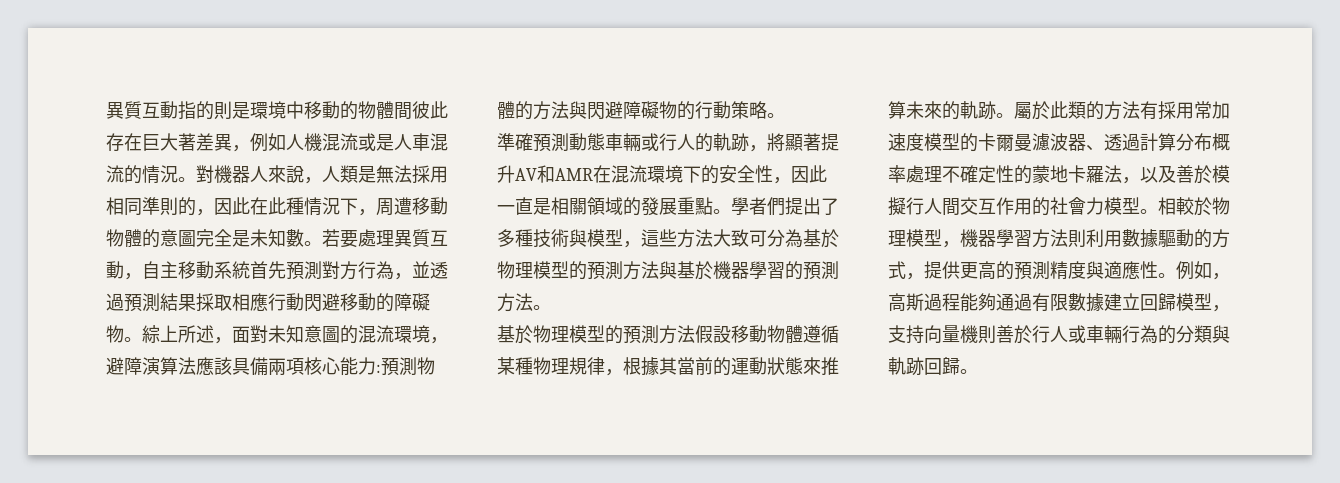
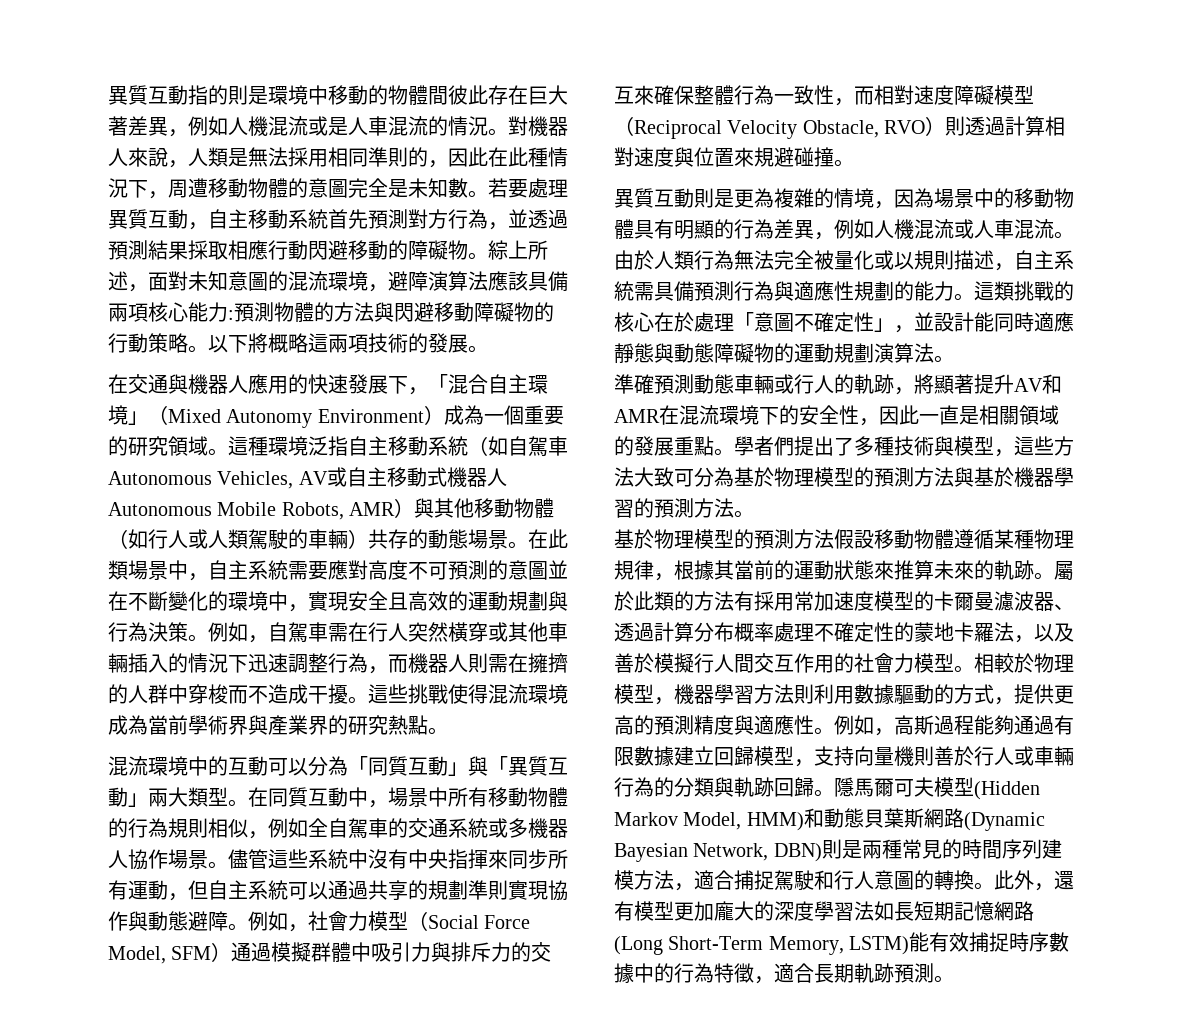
(623, 110) none -> [434,302,474,322] 移動
(785, 115) none -> [208,333,488,353] [108,374,548,395] [108,405,564,428] [108,436,568,457] [108,467,507,489] [108,498,555,520] [108,529,568,550] [108,560,568,581] [108,591,568,612] [108,622,568,643] [108,653,568,674] [108,684,568,704] [108,715,448,735] [108,756,568,776] [108,787,568,808] [108,818,568,839] [108,849,568,870] [108,880,568,901] [108,911,531,932] [108,942,552,964] [614,85,1034,106] [614,116,1066,139] [614,147,854,167] [614,188,1074,209] [614,219,1074,240] [614,250,1074,271] [614,281,1074,302] [614,312,1074,333] [614,343,954,364] 以下將概略這兩項技術的發展。 // 在交通與機器人應用的快速發展下，「混合自主環境」（Mixed Autonomy Environment）成為一個重要的研究領域。這種環境泛指自主移動系統（如自駕車Autonomous Vehicles, AV或自主移動式機器人Autonomous Mobile Robots, AMR）與其他移動物體（如行人或人類駕駛的車輛）共存的動態場景。在此類場景中，自主系統需要應對高度不可預測的意圖並在不斷變化的環境中，實現安全且高效的運動規劃與行為決策。例如，自駕車需在行人突然橫穿或其他車輛插入的情況下迅速調整行為，而機器人則需在擁擠的人群中穿梭而不造成干擾。這些挑戰使得混流環境成為當前學術界與產業界的研究熱點。 // 混流環境中的互動可以分為「同質互動」與「異質互動」兩大類型。在同質互動中，場景中所有移動物體的行為規則相似，例如全自駕車的交通系統或多機器人協作場景。儘管這些系統中沒有中央指揮來同步所有運動，但自主系統可以通過共享的規劃準則實現協作與動態避障。例如，社會力模型（Social Force Model, SFM）通過模擬群體中吸引力與排斥力的交互來確保整體行為一致性，而相對速度障礙模型（Reciprocal Velocity Obstacle, RVO）則透過計算相對速度與位置來規避碰撞。 // 異質互動則是更為複雜的情境，因為場景中的移動物體具有明顯的行為差異，例如人機混流或人車混流。由於人類行為無法完全被量化或以規則描述，自主系統需具備預測行為與適應性規劃的能力。這類挑戰的核心在於處理「意圖不確定性」，並設計能同時適應靜態與動態障礙物的運動規劃演算法。
(978, 371) none -> [834,777,1040,800] [614,808,1045,831] [614,839,1062,862] [614,870,1074,891] [614,901,1034,921] [614,932,1070,955] [614,963,954,984] 隱馬爾可夫模型(Hidden Markov Model, HMM)和動態貝葉斯網路(Dynamic Bayesian Network, DBN)則是兩種常見的時間序列建模方法，適合捕捉駕駛和行人意圖的轉換。此外，還有模型更加龐大的深度學習法如長短期記憶網路(Long Short-Term Memory, LSTM)能有效捕捉時序數據中的行為特徵，適合長期軌跡預測。

